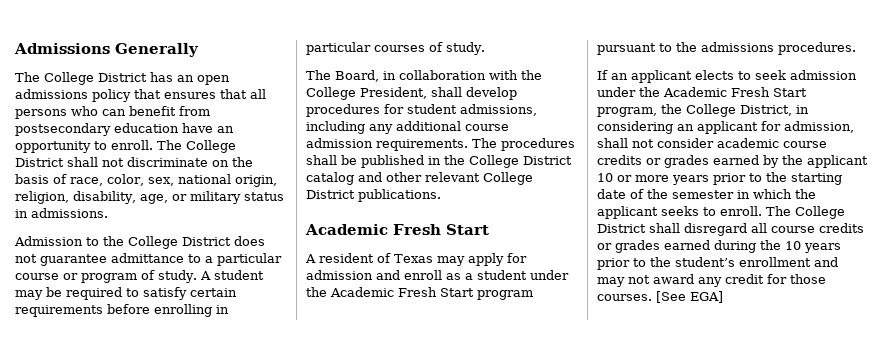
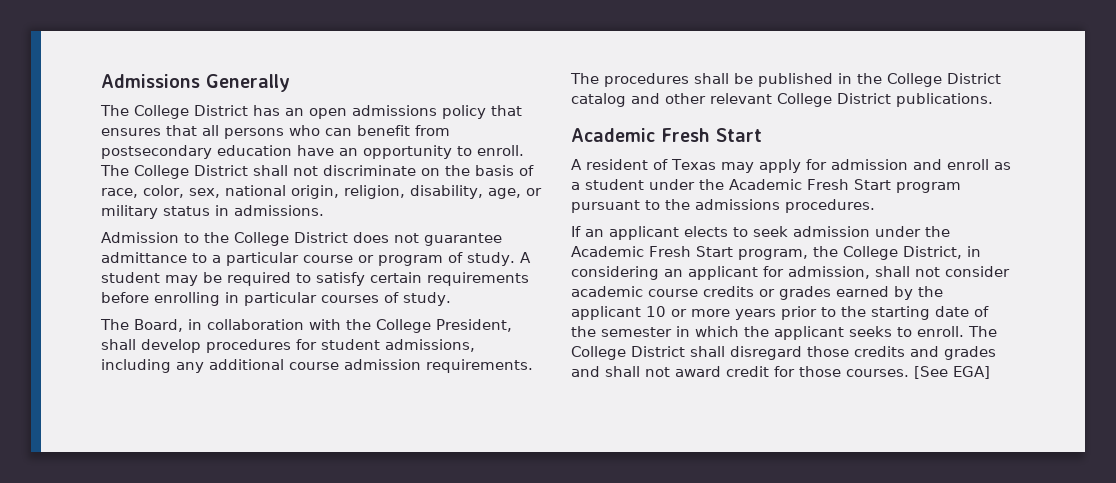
[751,223,864,233] [597,240,841,253] [597,257,838,270] [597,277,625,287] all course credits or grades earned during the 10 years prior to the student’s enrollment and may -> [807,346,996,360] [571,366,640,377] those credits and grades and shall
[698,277,722,287] any -> (721, 371) none

